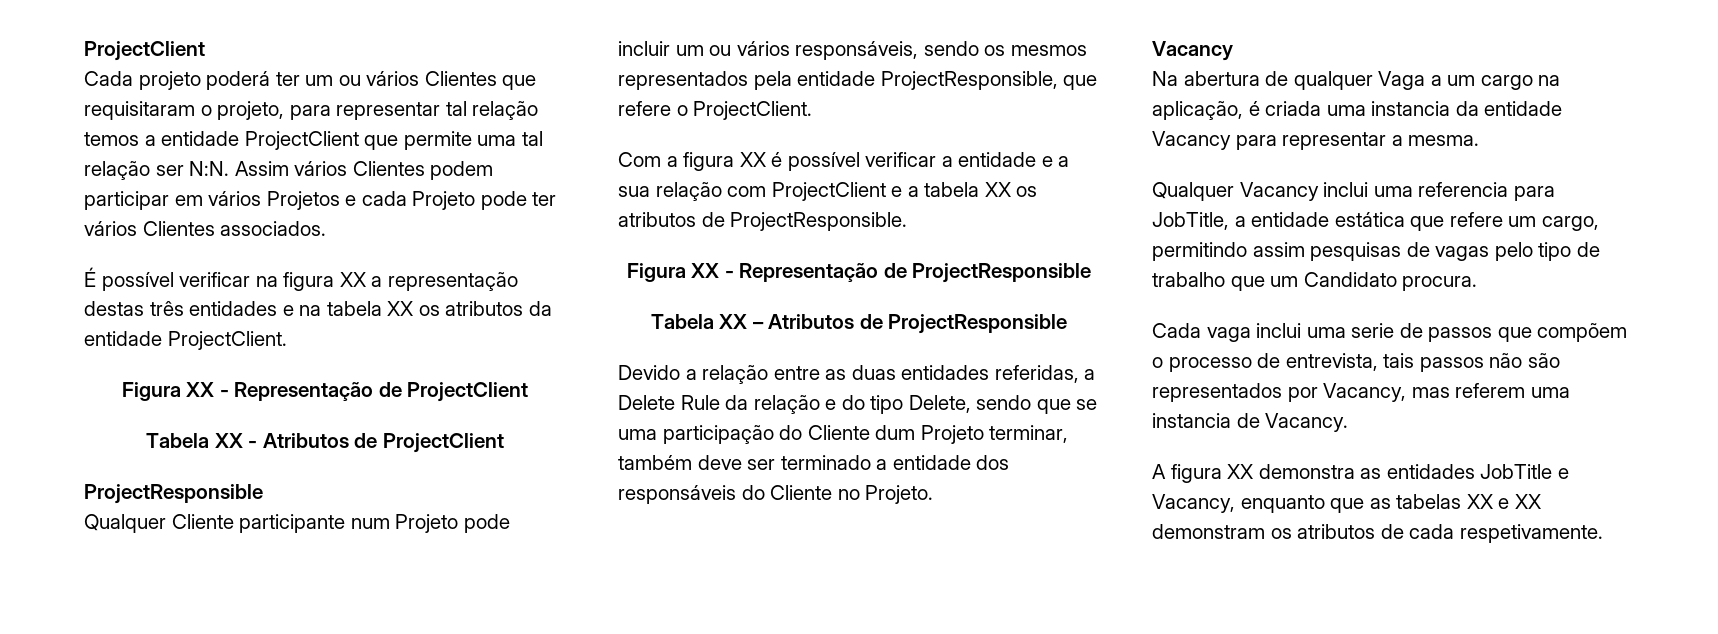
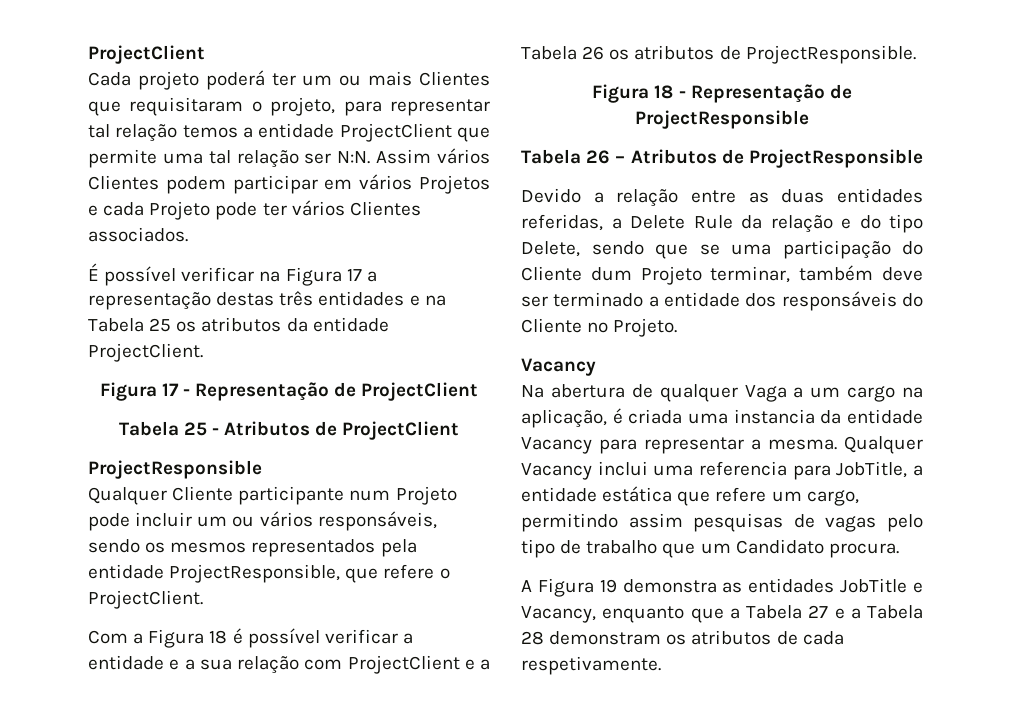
[366,71,420,86] vários -> [368,71,413,86] mais
[283,272,366,291] figura XX -> [285,267,362,286] Figura 17
[326,301,414,316] tabela XX -> [88,318,172,332] Tabela 25
[186,382,215,397] XX -> [161,383,179,396] 17
[214,433,243,448] XX -> [183,422,207,436] 25
[683,152,766,171] figura XX -> [148,629,228,648] Figura 18
[924,182,1011,197] tabela XX -> [521,46,605,60] Tabela 26
[691,263,720,278] XX -> [654,85,674,99] 18
[719,314,748,329] XX -> [586,150,611,164] 26
(1480, 140) // -> (837, 444) none
[1152,323,1628,342] [1152,353,1560,372] [1152,383,1570,402] [1152,413,1349,432] // Cada vaga inclui uma serie de passos que compõem o processo de entrevista, tais passos não são representados por Vacancy, mas referem uma instancia de Vacancy. -> (899, 550) none
[1170,464,1254,483] figura XX -> [537,578,617,597] Figura 19
[1369,494,1541,509] as tabelas XX e XX -> [729,605,923,619] [521,631,544,645] a Tabela 27 e a Tabela 28

